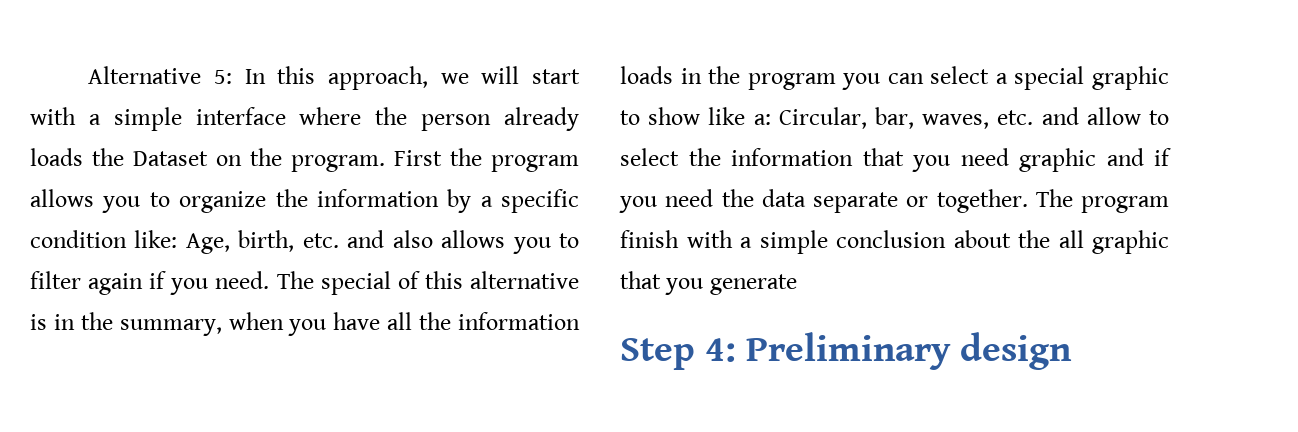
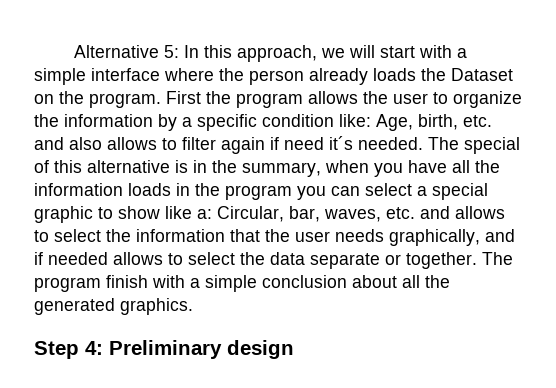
[102,196,141,213] you -> [363,91,428,104] the user
[512,237,551,254] you -> (157, 143) none
[170,271,270,295] you need. -> [284,136,423,150] need it´s needed.
[1086,107,1141,125] allow -> [455,206,505,219] allows
[912,148,1171,172] [619,189,714,213] you need graphic and if you need -> [265,229,515,246] [34,252,235,265] the user needs graphically, and if needed allows to select
[1018,230,1169,254] [620,271,797,295] the all graphic that you generate -> [402,275,450,288] [34,298,193,315] all the generated graphics.

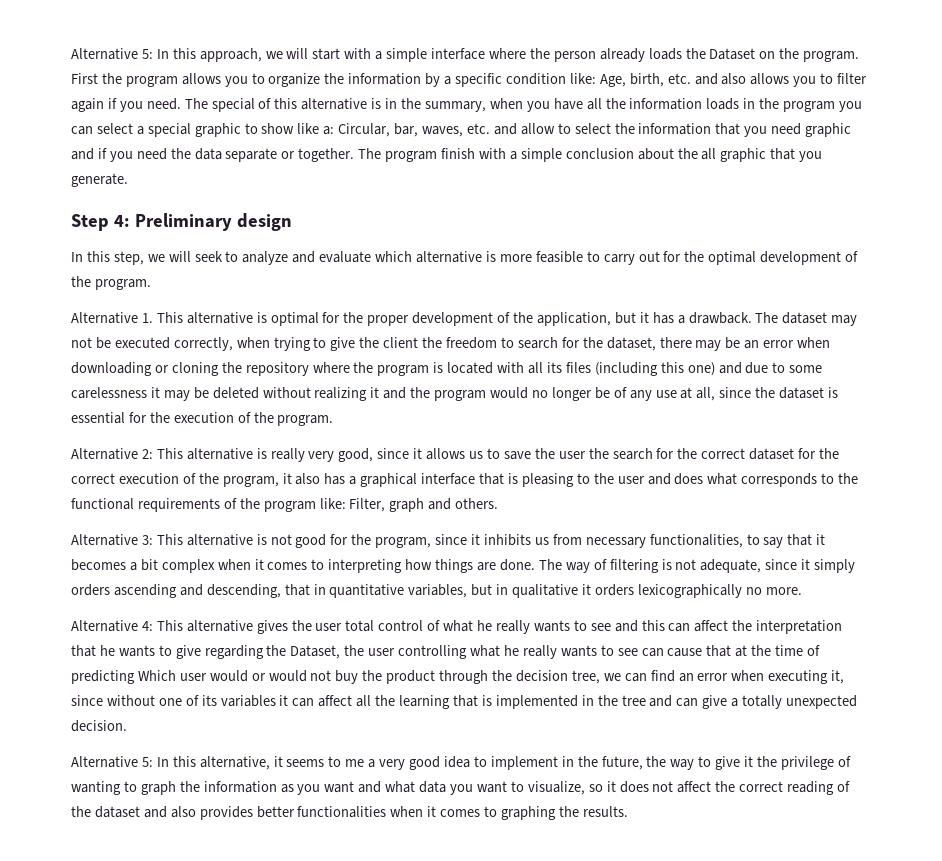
[363,91,428,104] the user -> [224,76,248,87] you
(157, 143) none -> [793,76,817,87] you
[284,136,423,150] need it´s needed. -> [119,98,181,112] you need.
[455,206,505,219] allows -> [520,123,555,135] allow
[265,229,515,246] [34,252,235,265] the user needs graphically, and if needed allows to select -> [744,123,852,137] [71,148,167,162] you need graphic and if you need
[402,275,450,288] [34,298,193,315] [34,340,294,359] all the generated graphics. // Step 4: Preliminary design -> [677,148,823,162] [71,173,128,187] [71,213,292,231] [71,251,859,265] [71,276,151,290] [71,312,858,326] [71,337,831,351] [71,362,823,376] [71,387,839,401] [71,412,334,426] [71,448,840,462] [71,473,859,487] [71,498,499,512] [71,534,826,548] [71,559,856,573] [71,584,802,598] [71,620,843,634] [71,645,821,659] [71,670,845,684] [71,695,858,709] [71,720,127,732] [71,756,851,770] [71,781,851,795] [71,806,628,820] the all graphic that you generate. // Step 4: Preliminary design // In this step, we will seek to analyze and evaluate which alternative is more feasible to carry out for the optimal development of the program. // Alternative 1. This alternative is optimal for the proper development of the application, but it has a drawback. The dataset may not be executed correctly, when trying to give the client the freedom to search for the dataset, there may be an error when downloading or cloning the repository where the program is located with all its files (including this one) and due to some carelessness it may be deleted without realizing it and the program would no longer be of any use at all, since the dataset is essential for the execution of the program. // Alternative 2: This alternative is really very good, since it allows us to save the user the search for the correct dataset for the correct execution of the program, it also has a graphical interface that is pleasing to the user and does what corresponds to the functional requirements of the program like: Filter, graph and others. // Alternative 3: This alternative is not good for the program, since it inhibits us from necessary functionalities, to say that it becomes a bit complex when it comes to interpreting how things are done. The way of filtering is not adequate, since it simply orders ascending and descending, that in quantitative variables, but in qualitative it orders lexicographically no more. // Alternative 4: This alternative gives the user total control of what he really wants to see and this can affect the interpretation that he wants to give regarding the Dataset, the user controlling what he really wants to see can cause that at the time of predicting Which user would or would not buy the product through the decision tree, we can find an error when executing it, since without one of its variables it can affect all the learning that is implemented in the tree and can give a totally unexpected decision. // Alternative 5: In this alternative, it seems to me a very good idea to implement in the future, the way to give it the privilege of wanting to graph the information as you want and what data you want to visualize, so it does not affect the correct reading of the dataset and also provides better functionalities when it comes to graphing the results.

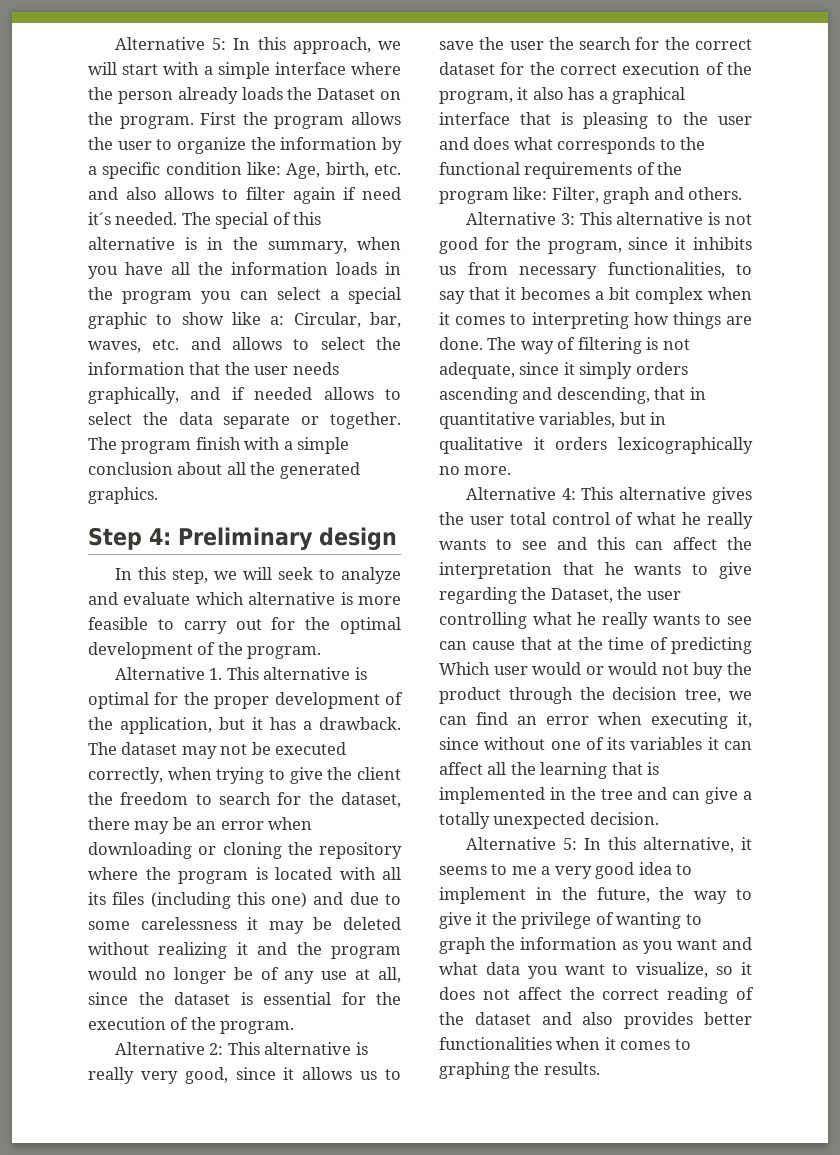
[224,76,248,87] you -> [88,137,152,150] the user
[793,76,817,87] you -> (215, 193) none
[119,98,181,112] you need. -> [362,187,402,200] [88,212,178,225] need it´s needed.
[520,123,555,135] allow -> [232,337,282,350] allows
[744,123,852,137] [71,148,167,162] you need graphic and if you need -> [224,362,339,375] [88,387,401,404] [88,412,132,425] the user needs graphically, and if needed allows to select
[677,148,823,162] [71,173,128,187] the all graphic that you generate. -> [226,462,360,479] [88,487,158,504] all the generated graphics.

